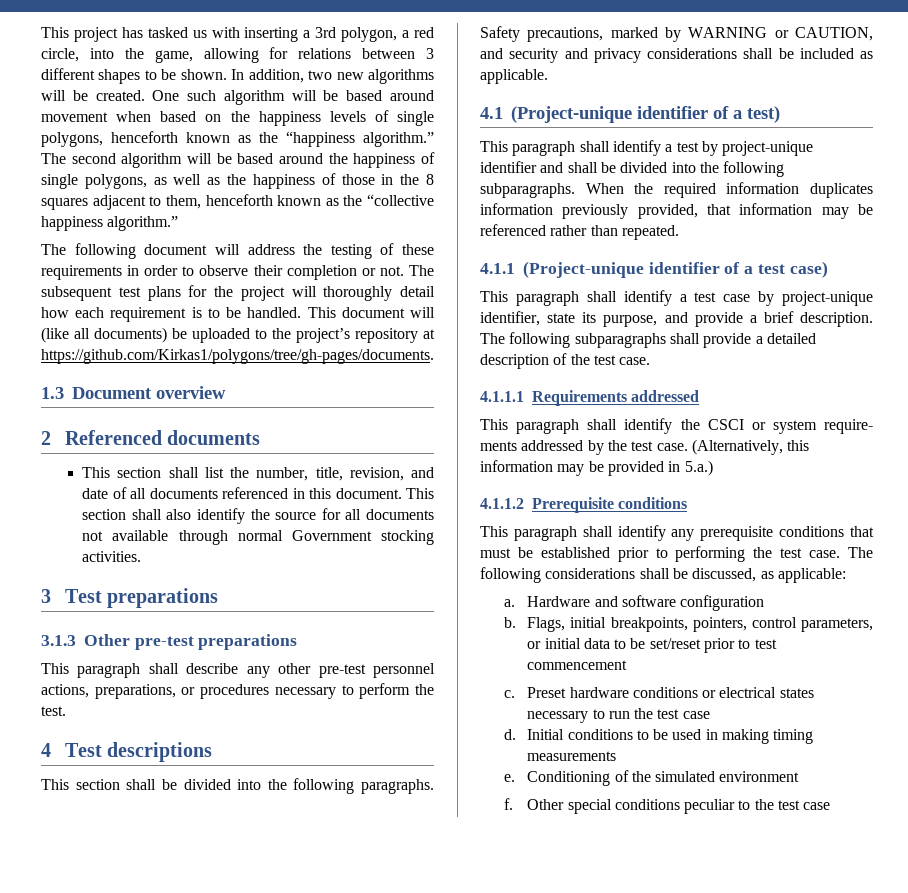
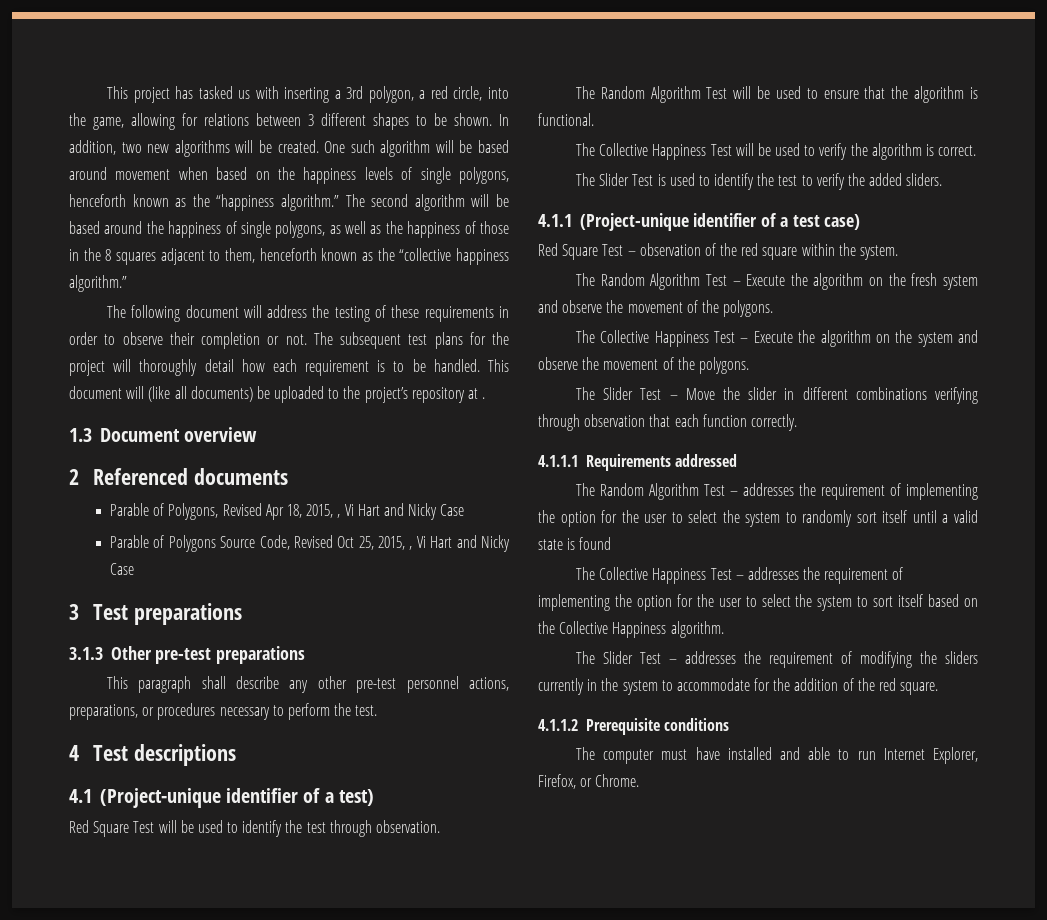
[41,349,434,364] https://github.com/Kirkas1/polygons/tree/gh-pages/documents. -> [482,397,486,399] .
[82,467,435,481] [82,487,435,499] [82,508,435,524] [82,530,434,545] [82,551,142,562] This section shall list the number, title, revision, and date of all documents referenced in this document. This section shall also identify the source for all documents not available through normal Government stocking activities. -> [110,503,465,520] [110,535,510,552] [110,563,135,575] Parable of Polygons, Revised Apr 18, 2015, , Vi Hart and Nicky Case // Parable of Polygons Source Code, Revised Oct 25, 2015, , Vi Hart and Nicky Case
[41,778,434,794] [480,26,873,42] [480,48,873,63] [480,69,548,84] // This section shall be divided into the following paragraphs. Safety precautions, marked by WARNING or CAUTION, and security and privacy considerations shall be included as applicable. -> (236, 755) none
[480,140,814,156] [480,161,785,177] [480,182,873,198] [480,203,873,219] [480,224,679,240] This paragraph shall identify a test by project-unique identifier and shall be divided into the following subparagraphs. When the required information duplicates information previously provided, that information may be referenced rather than repeated. -> [69,820,441,837] [575,86,979,103] [538,113,594,126] [575,143,977,160] [575,173,943,190] Red Square Test will be used to identify the test through observation. // The Random Algorithm Test will be used to ensure that the algorithm is functional. // The Collective Happiness Test will be used to verify the algorithm is correct. // The Slider Test is used to identify the test to verify the added sliders.
[480,290,873,306] [480,311,873,327] [480,332,816,348] [480,353,651,369] [480,390,700,406] [480,418,873,434] [480,439,810,455] [480,460,713,476] [480,497,688,513] [480,525,874,541] [480,546,874,562] [480,567,846,583] [503,595,765,611] [503,617,874,632] [527,638,777,653] [527,660,628,670] [503,687,814,698] [527,708,710,723] [503,729,814,744] [527,751,617,761] [503,770,800,786] [503,798,831,814] This paragraph shall identify a test case by project-unique identifier, state its purpose, and provide a brief description. The following subparagraphs shall provide a detailed description of the test case. // 4.1.1.1 Requirements addressed // This paragraph shall identify the CSCI or system require- ments addressed by the test case. (Alternatively, this information may be provided in 5.a.) // 4.1.1.2 Prerequisite conditions // This paragraph shall identify any prerequisite conditions that must be established prior to performing the test case. The following considerations shall be discussed, as applicable: // a. Hardware and software configuration // b. Flags, initial breakpoints, pointers, control parameters, or initial data to be set/reset prior to test commencement // c. Preset hardware conditions or electrical states necessary to run the test case // d. Initial conditions to be used in making timing measurements // e. Conditioning of the simulated environment // f. Other special conditions peculiar to the test case -> [538,243,899,260] [575,273,978,290] [538,300,774,317] [575,330,979,347] [538,357,749,374] [575,387,978,404] [538,414,797,431] [538,454,737,471] [575,483,978,500] [538,510,978,527] [538,537,612,550] [575,567,904,584] [538,594,978,611] [538,621,724,638] [575,651,978,668] [538,678,939,695] [538,718,729,735] [575,747,978,764] [538,774,640,789] Red Square Test – observation of the red square within the system. // The Random Algorithm Test – Execute the algorithm on the fresh system and observe the movement of the polygons. // The Collective Happiness Test – Execute the algorithm on the system and observe the movement of the polygons. // The Slider Test – Move the slider in different combinations verifying through observation that each function correctly. // 4.1.1.1 Requirements addressed // The Random Algorithm Test – addresses the requirement of implementing the option for the user to select the system to randomly sort itself until a valid state is found // The Collective Happiness Test – addresses the requirement of implementing the option for the user to select the system to sort itself based on the Collective Happiness algorithm. // The Slider Test – addresses the requirement of modifying the sliders currently in the system to accommodate for the addition of the red square. // 4.1.1.2 Prerequisite conditions // The computer must have installed and able to run Internet Explorer, Firefox, or Chrome.

